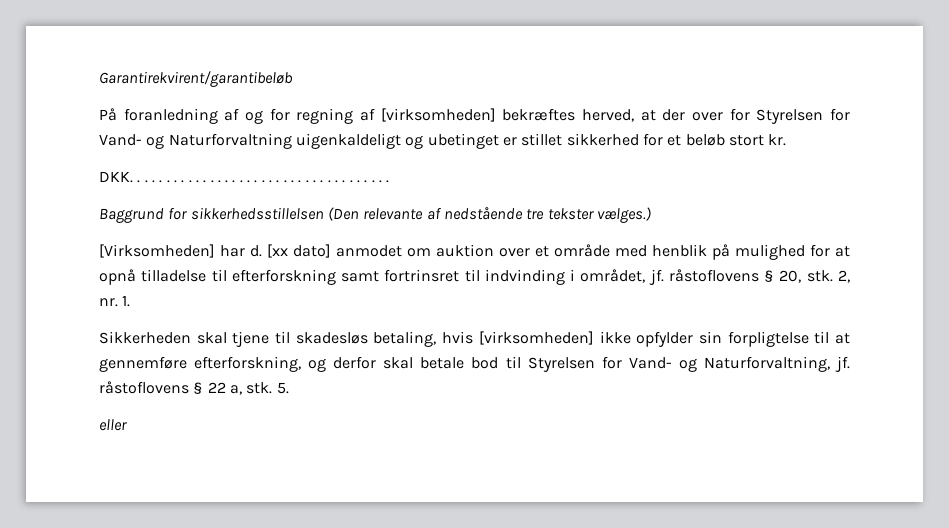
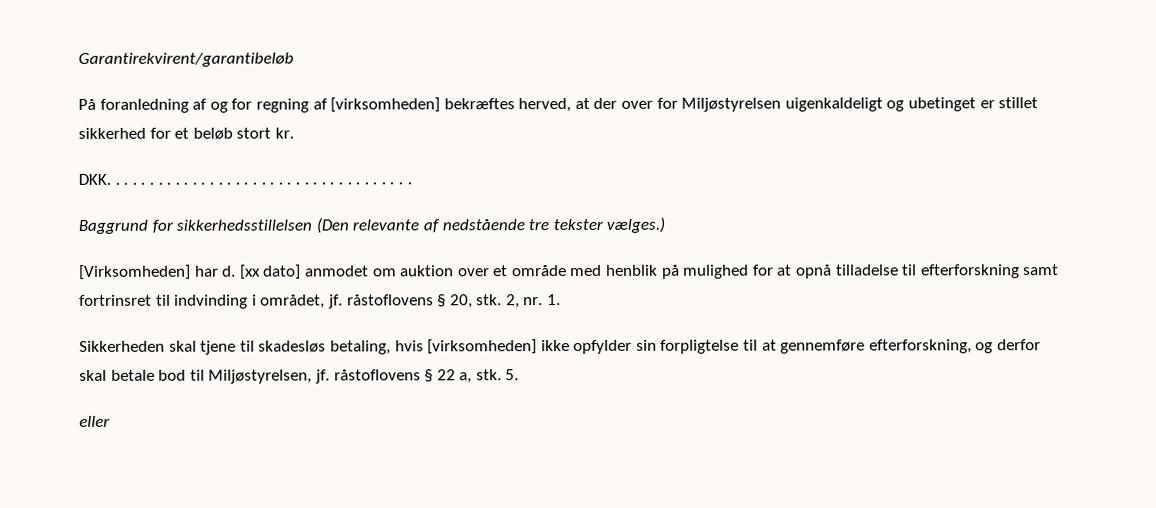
[756,108,850,124] [99,133,292,149] Styrelsen for Vand- og Naturforvaltning -> [681,97,782,112] Miljøstyrelsen
[527,356,830,372] Styrelsen for Vand- og Naturforvaltning, -> [208,369,313,384] Miljøstyrelsen,

